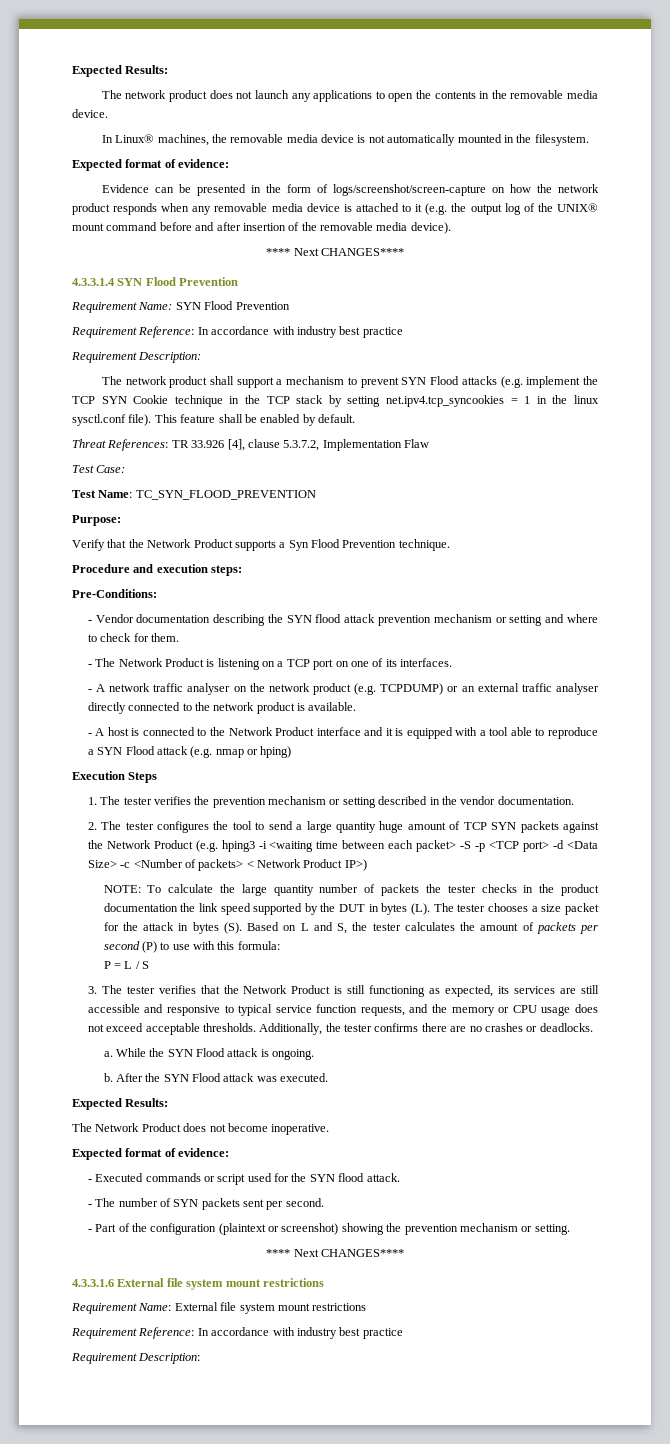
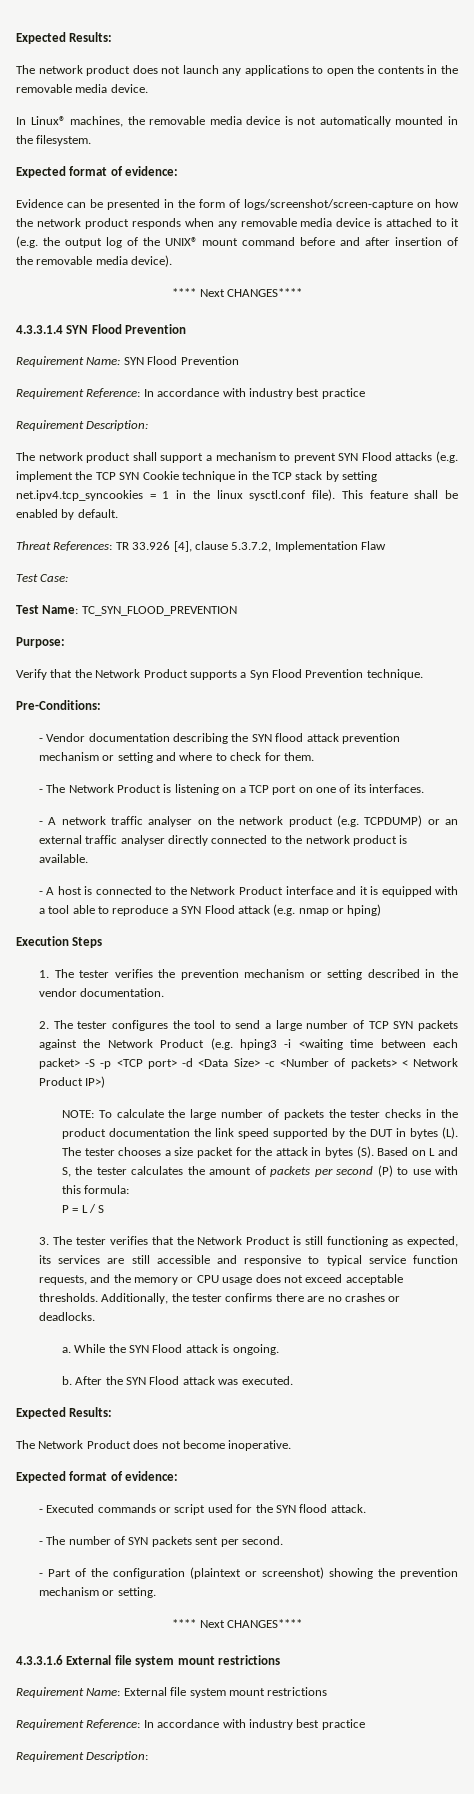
[72,564,243,576] // Procedure and execution steps: -> (423, 674) none
[336,821,446,833] quantity huge amount -> [306,1020,349,1029] number
[273,885,314,896] quantity -> (217, 1114) none

